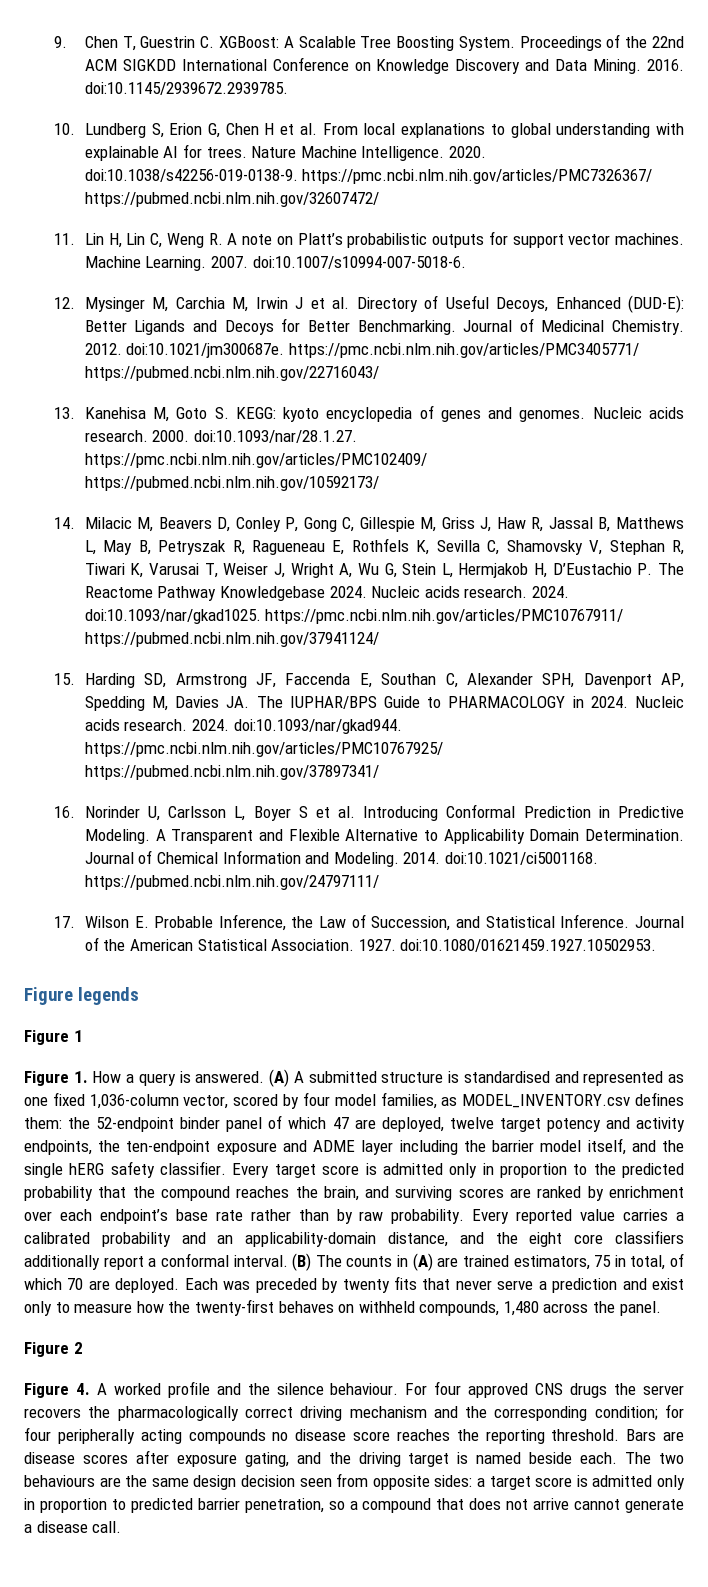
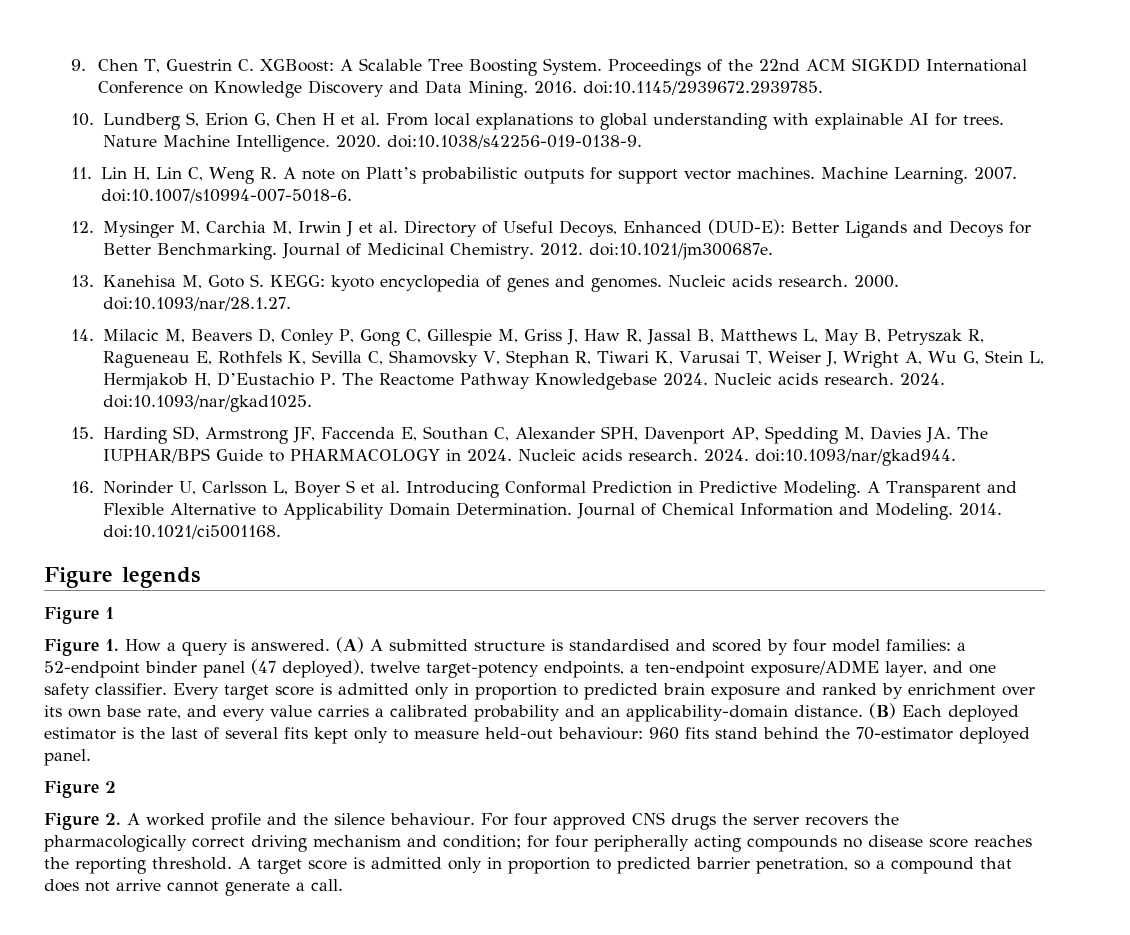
[302,169,653,184] [84,192,379,207] https://pmc.ncbi.nlm.nih.gov/articles/PMC7326367/ https://pubmed.ncbi.nlm.nih.gov/32607472/ -> (642, 142) none
[289,343,640,358] [84,366,379,381] https://pmc.ncbi.nlm.nih.gov/articles/PMC3405771/ https://pubmed.ncbi.nlm.nih.gov/22716043/ -> (773, 251) none
[84,453,427,468] [84,476,379,491] https://pmc.ncbi.nlm.nih.gov/articles/PMC102409/ https://pubmed.ncbi.nlm.nih.gov/10592173/ -> (291, 304) none
[265,609,624,624] [84,632,379,647] https://pmc.ncbi.nlm.nih.gov/articles/PMC10767911/ https://pubmed.ncbi.nlm.nih.gov/37941124/ -> (312, 403) none
[84,742,443,757] [84,765,379,780] https://pmc.ncbi.nlm.nih.gov/articles/PMC10767925/ https://pubmed.ncbi.nlm.nih.gov/37897341/ -> (956, 457) none
[84,875,379,890] [54,914,684,931] [84,937,657,952] https://pubmed.ncbi.nlm.nih.gov/24797111/ // 17. Wilson E. Probable Inference, the Law of Succession, and Statistical Inference. Journal of the American Statistical Association. 1927. doi:10.1080/01621459.1927.10502953. -> (281, 532) none
[583,1071,685,1086] [24,1092,684,1109] [24,1115,685,1132] [24,1138,684,1155] [24,1163,105,1178] represented as one fixed 1,036-column vector, scored by four model families, as MODEL_INVENTORY.csv defines them: the 52-endpoint binder panel of which 47 are deployed, twelve target potency and activity endpoints, the ten-endpoint exposure and ADME layer including the barrier model itself, and the single hERG -> [712,639,966,655] [44,659,996,678] scored by four model families: a 52-endpoint binder panel (47 deployed), twelve target-potency endpoints, a ten-endpoint exposure/ADME layer, and one
[593,1163,684,1178] [24,1186,684,1201] [24,1209,573,1224] the predicted probability that the compound reaches the brain, and surviving scores are ranked by enrichment over each endpoint’s base rate rather than by raw probability. Every reported -> [583,683,1035,700] [44,705,265,721] predicted brain exposure and ranked by enrichment over its own base rate, and every
[388,1230,684,1247] [24,1253,684,1271] [24,1276,684,1293] [24,1299,616,1316] distance, and the eight core classifiers additionally report a conformal interval. (B) The counts in (A) are trained estimators, 75 in total, of which 70 are deployed. Each was preceded by twenty fits that never serve a prediction and exist only to measure how the twenty-first behaves on withheld compounds, 1,480 across the -> [794,703,1019,722] [44,727,1030,744] distance. (B) Each deployed estimator is the last of several fits kept only to measure held-out behaviour: 960 fits stand behind the 70-estimator deployed
[75,1383,90,1395] 4. -> [105,813,121,825] 2.
[465,1406,588,1421] the corresponding -> (437, 841) none
[626,1429,685,1441] [24,1450,685,1467] [24,1473,486,1490] Bars are disease scores after exposure gating, and the driving target is named beside each. The two behaviours are the same design decision seen from opposite sides: a -> [238,857,251,869] A
[36,1521,88,1533] disease -> (305, 886) none

